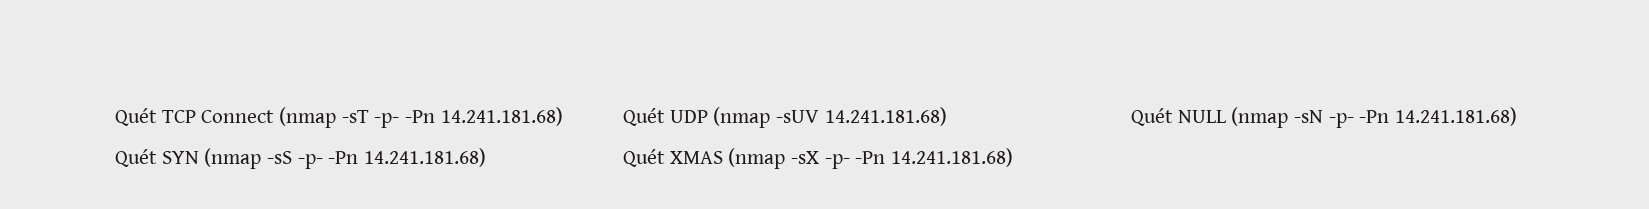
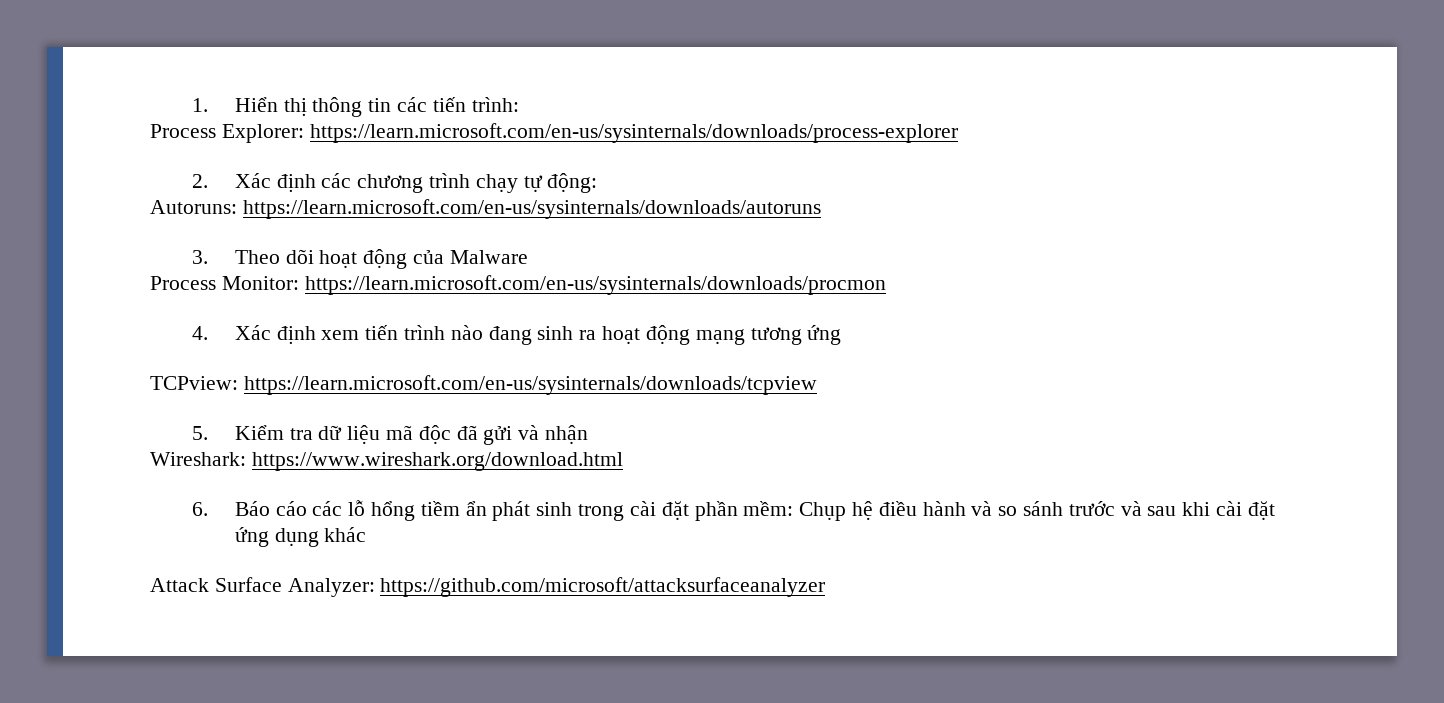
[115,107,563,128] [115,148,487,169] [623,107,947,128] [623,148,1014,169] [1131,107,1518,128] Quét TCP Connect (nmap -sT -p- -Pn 14.241.181.68) // Quét SYN (nmap -sS -p- -Pn 14.241.181.68) // Quét UDP (nmap -sUV 14.241.181.68) // Quét XMAS (nmap -sX -p- -Pn 14.241.181.68) // Quét NULL (nmap -sN -p- -Pn 14.241.181.68) -> [192,97,519,117] [150,123,958,143] [192,173,598,193] [150,199,821,219] [192,249,528,269] [150,275,886,295] [192,325,842,345] [150,375,817,395] [192,425,589,445] [150,452,623,471] [192,500,1275,521] [234,527,367,547] [150,577,826,597] 1. Hiển thị thông tin các tiến trình: // Process Explorer: https://learn.microsoft.com/en-us/sysinternals/downloads/process-explorer // 2. Xác định các chương trình chạy tự động: // Autoruns: https://learn.microsoft.com/en-us/sysinternals/downloads/autoruns // 3. Theo dõi hoạt động của Malware // Process Monitor: https://learn.microsoft.com/en-us/sysinternals/downloads/procmon // 4. Xác định xem tiến trình nào đang sinh ra hoạt động mạng tương ứng // TCPview: https://learn.microsoft.com/en-us/sysinternals/downloads/tcpview // 5. Kiểm tra dữ liệu mã độc đã gửi và nhận // Wireshark: https://www.wireshark.org/download.html // 6. Báo cáo các lỗ hổng tiềm ẩn phát sinh trong cài đặt phần mềm: Chụp hệ điều hành và so sánh trước và sau khi cài đặt ứng dụng khác // Attack Surface Analyzer: https://github.com/microsoft/attacksurfaceanalyzer

